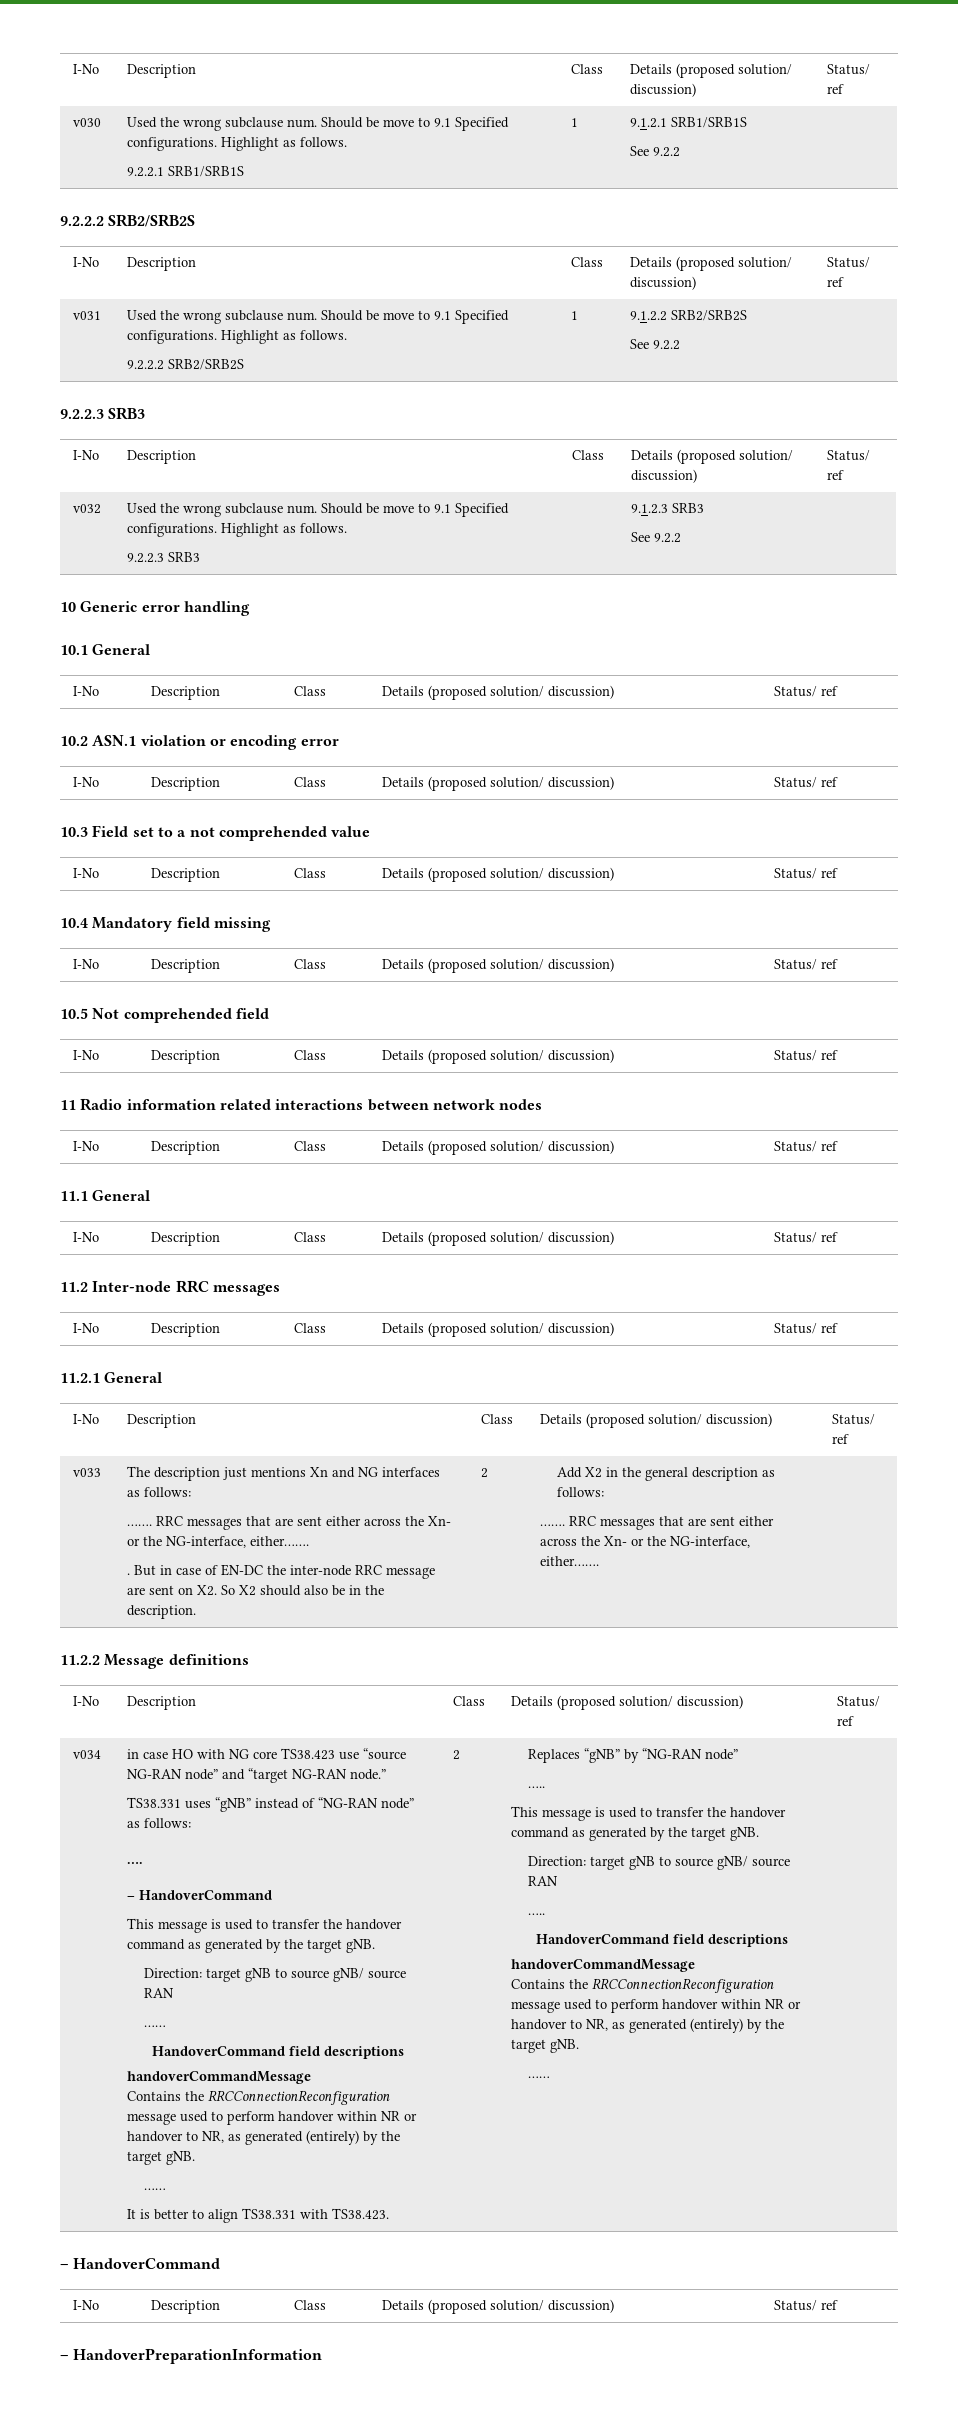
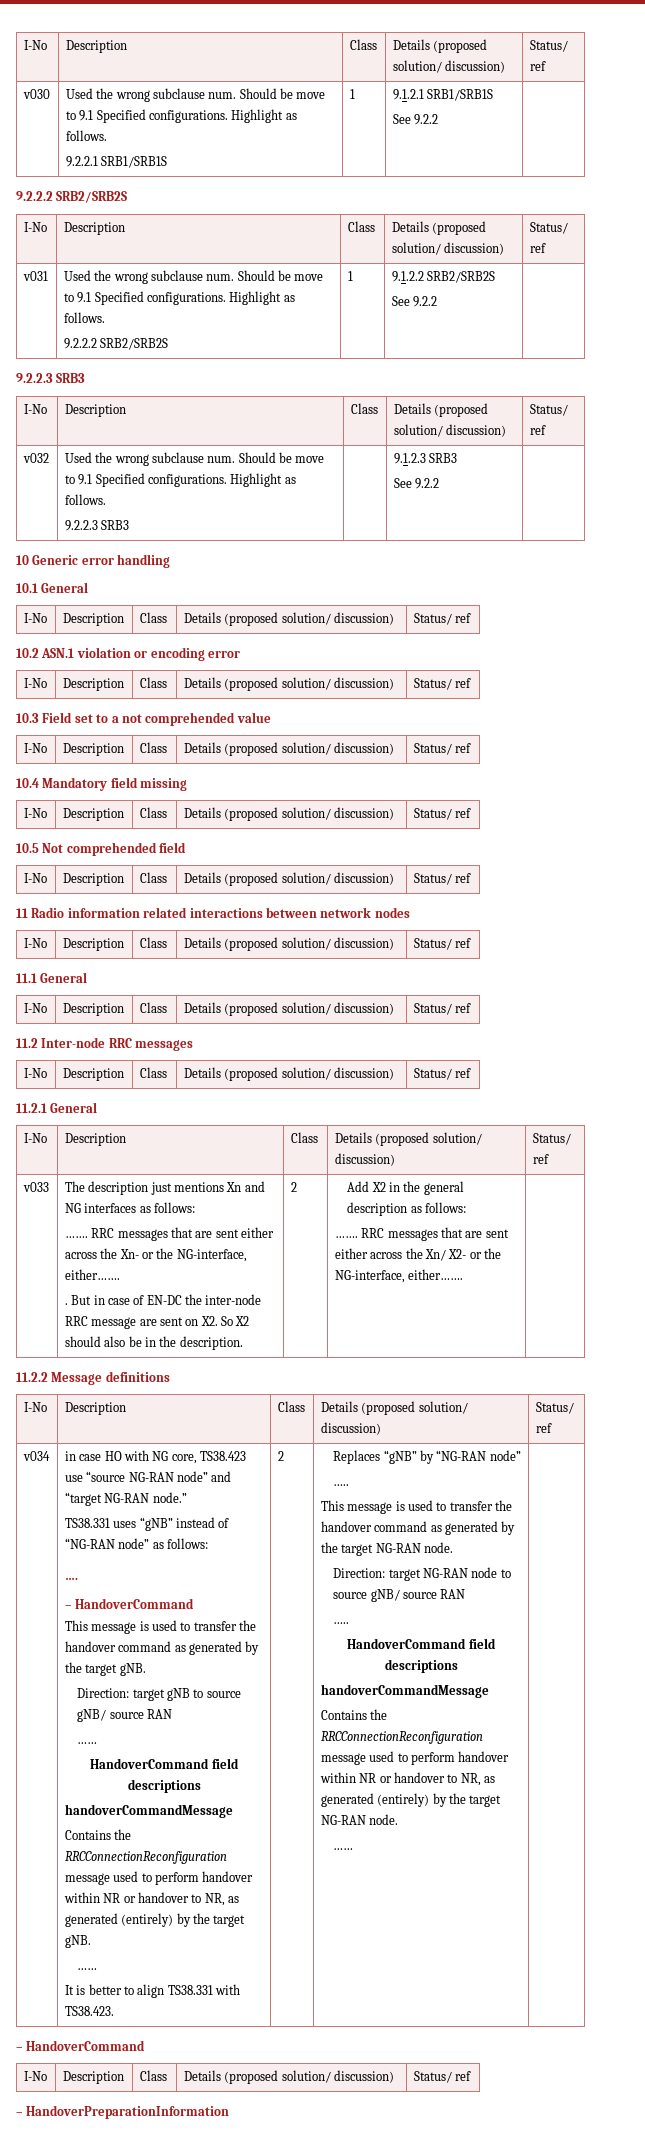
[603,1536,627,1546] Xn- -> [424,1249,467,1261] Xn/ X2-
[252,1751,277,1759] core -> [171,1454,197,1464] core,
[729,1827,759,1841] [528,1856,656,1870] gNB. // Direction: target gNB -> [375,1542,453,1553] [333,1567,498,1581] NG-RAN node. // Direction: target NG-RAN node
[549,2039,579,2053] gNB. -> [320,1814,399,1825] NG-RAN node.

